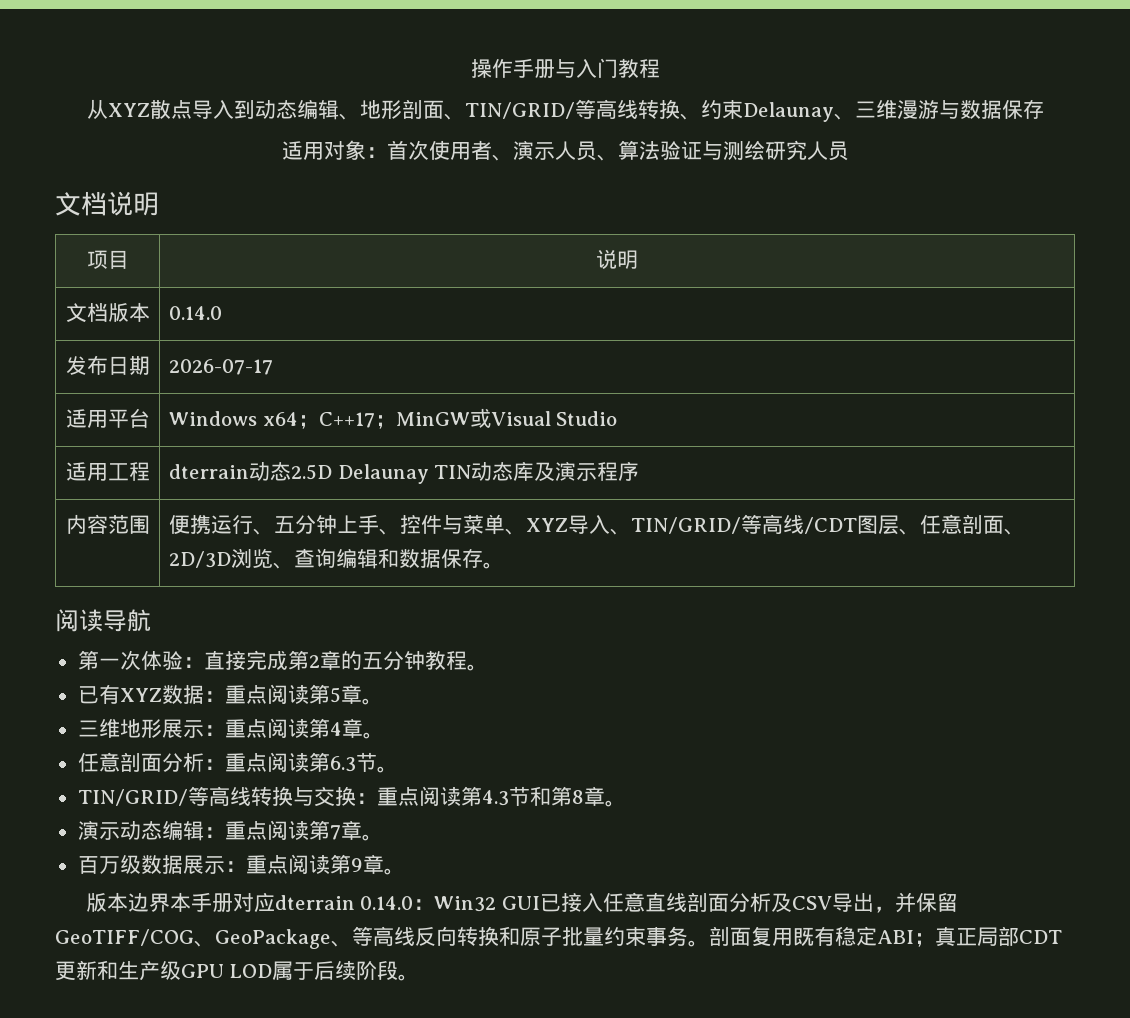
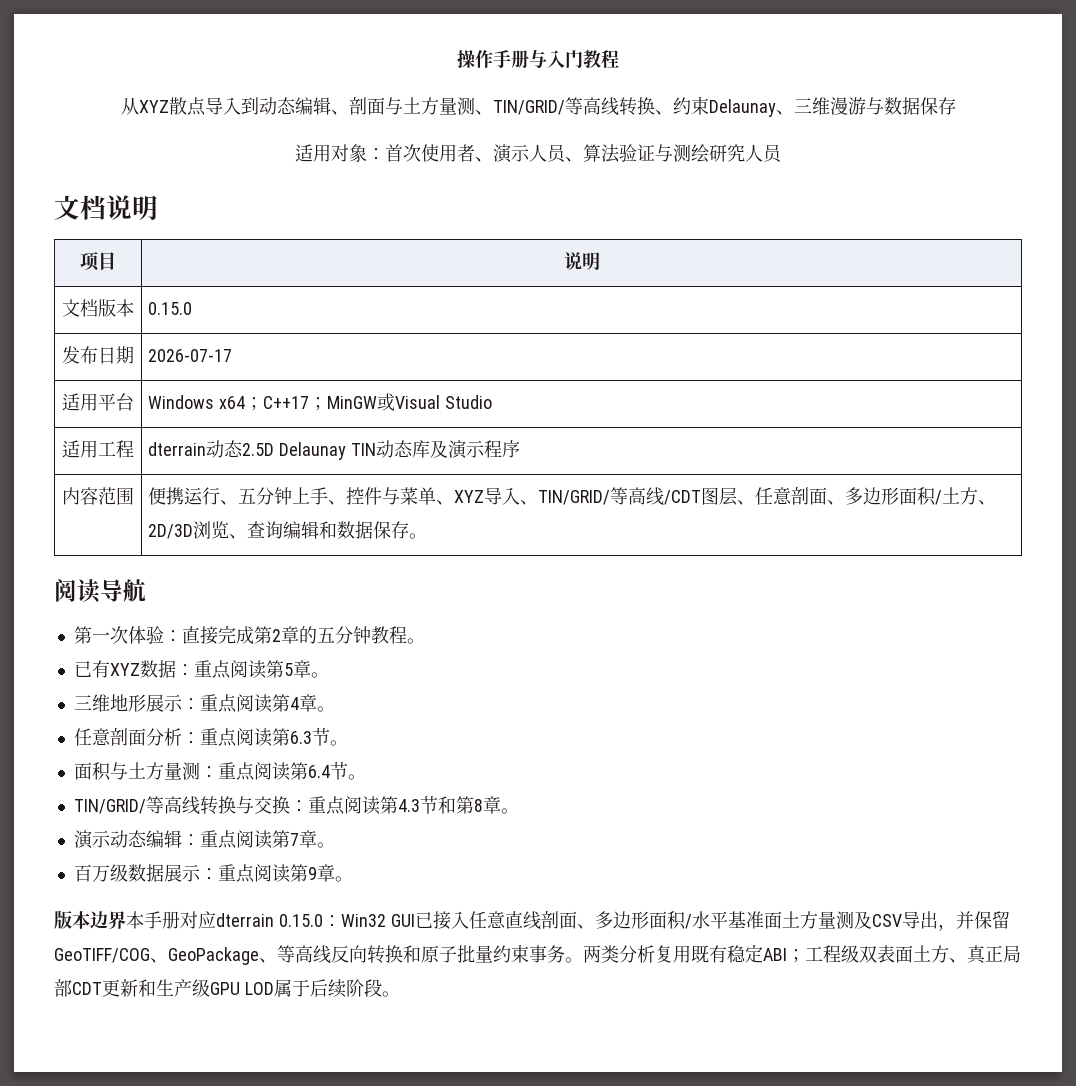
[359,99,444,119] 地形剖面 -> [348,97,475,115] 剖面与土方量测
[169,306,223,320] 0.14.0 -> [148,302,193,315] 0.15.0
(1026, 531) none -> [845,487,997,506] 多边形面积/土方、
(398, 769) none -> [73,762,366,781] // 面积与土方量测：重点阅读第6.4节。
[360,896,414,910] 0.14.0 -> [278,914,323,927] 0.15.0
[728,893,771,912] 分析 -> [576,911,854,930] 、多边形面积/水平基准面土方量测
[708,926,751,946] 剖面 -> [583,945,655,963] 两类分析
(935, 940) none -> [805,945,967,963] 工程级双表面土方、

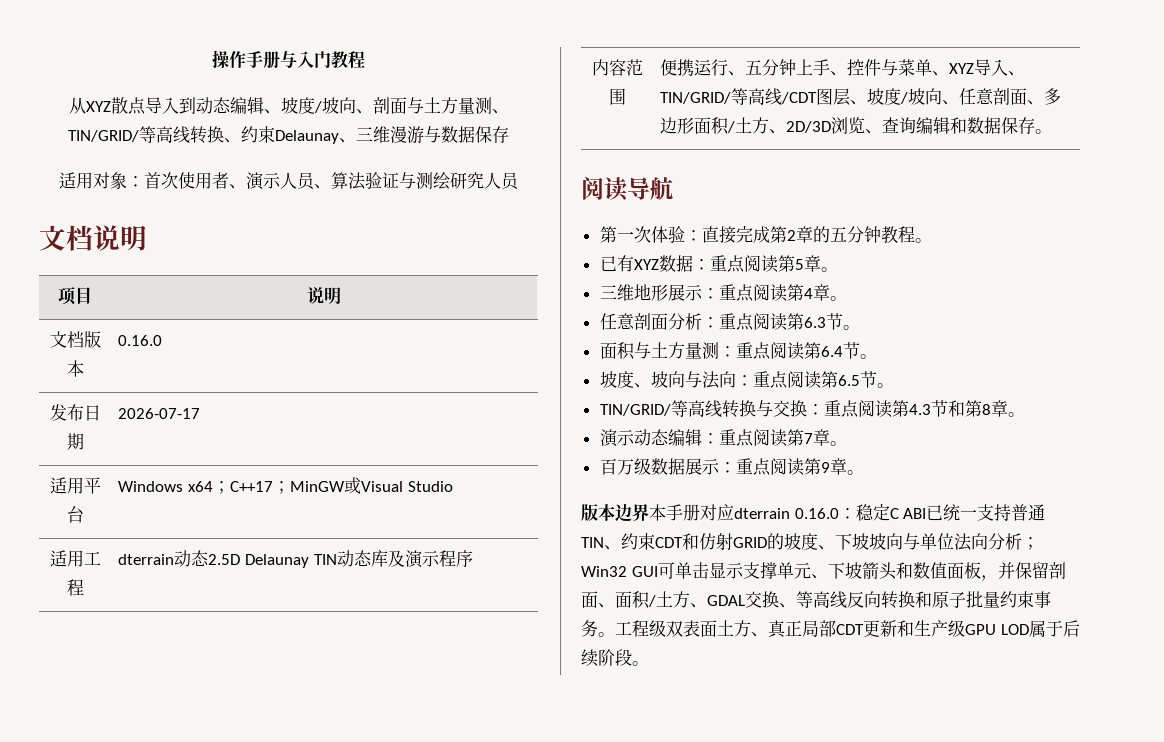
(349, 112) none -> [280,97,373,114] 坡度/坡向、
[148,302,193,315] 0.15.0 -> [118,335,163,346] 0.16.0
(756, 502) none -> [867,88,960,105] 坡度/坡向、
(366, 777) none -> [599,371,894,389] // 坡度、坡向与法向：重点阅读第6.5节。
[278,911,1010,931] [54,947,259,965] 0.15.0：Win32 GUI已接入任意直线剖面、多边形面积/水平基准面土方量测及CSV导出，并保留GeoTIFF/COG、GeoPackage -> [794,504,1046,521] [581,533,1039,551] [581,562,1066,581] [581,591,779,609] 0.16.0：稳定C ABI已统一支持普通TIN、约束CDT和仿射GRID的坡度、下坡坡向与单位法向分析；Win32 GUI可单击显示支撑单元、下坡箭头和数值面板，并保留剖面、面积/土方、GDAL交换
[583,944,805,963] 两类分析复用既有稳定ABI； -> (615, 634) none

